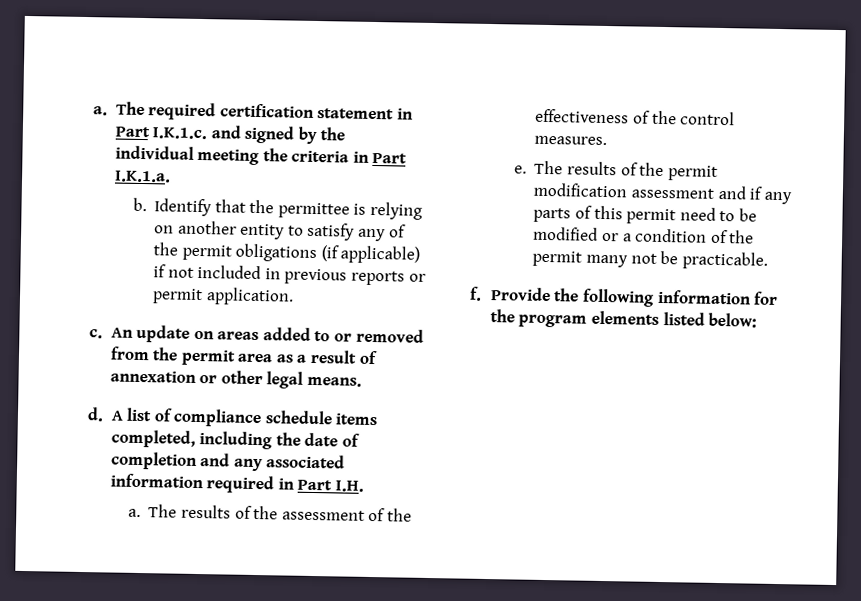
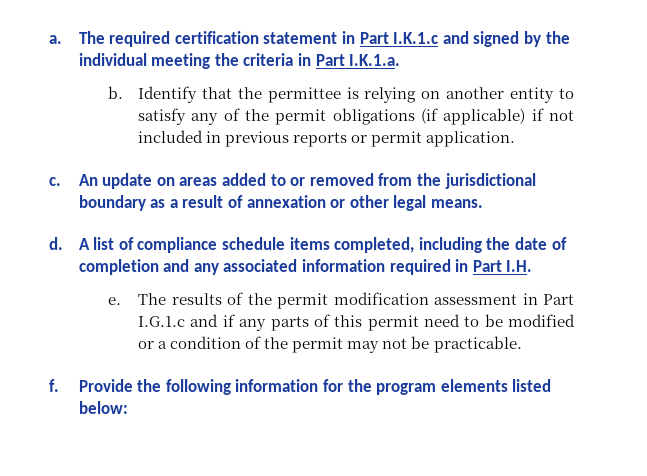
[152,127,208,140] I.K.1.c. -> [393,32,439,44] I.K.1.c
[180,349,274,366] permit area -> [444,173,536,189] [78,195,146,211] jurisdictional boundary
[127,504,412,522] [535,108,736,126] [534,135,608,146] [513,160,718,181] [533,182,714,199] a. The results of the assessment of the effectiveness of the control measures. // e. The results of the permit modification assessment -> [108,292,575,309] [138,316,186,327] e. The results of the permit modification assessment in Part I.G.1.c
[585,254,628,268] many -> [347,341,380,353] may

